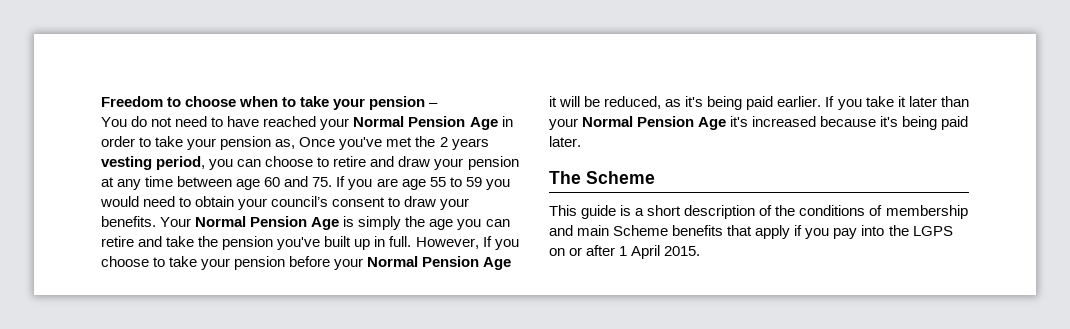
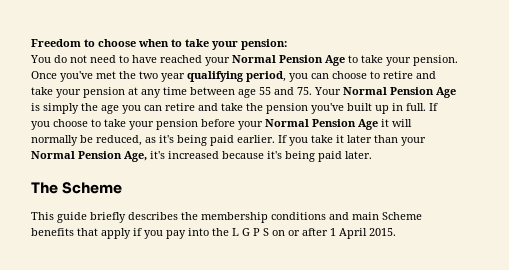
[369,96,439,110] pension – -> [241,39,287,50] pension:
[501,116,513,127] [101,136,296,150] in order to take your pension as, -> [348,55,458,66] to take your pension.
[439,137,489,150] [101,156,152,170] 2 years vesting -> [139,71,244,82] two year qualifying
[398,156,431,167] draw -> [31,87,53,95] take
[264,177,281,187] 60 -> [259,87,271,95] 55
[336,176,510,190] [100,196,470,210] [101,216,156,227] If you are age 55 to 59 you would need to obtain your council’s consent to draw your benefits. -> (312, 91) none
[415,237,479,249] However, -> (426, 107) none
(581, 101) none -> [31,135,78,146] normally
[698,117,727,130] Age -> [124,151,147,162] Age,
[620,205,968,219] is a short description of the conditions of membership -> [90,212,326,223] briefly describes the membership conditions
[912,226,953,236] LGPS -> [232,228,269,236] L G P S

